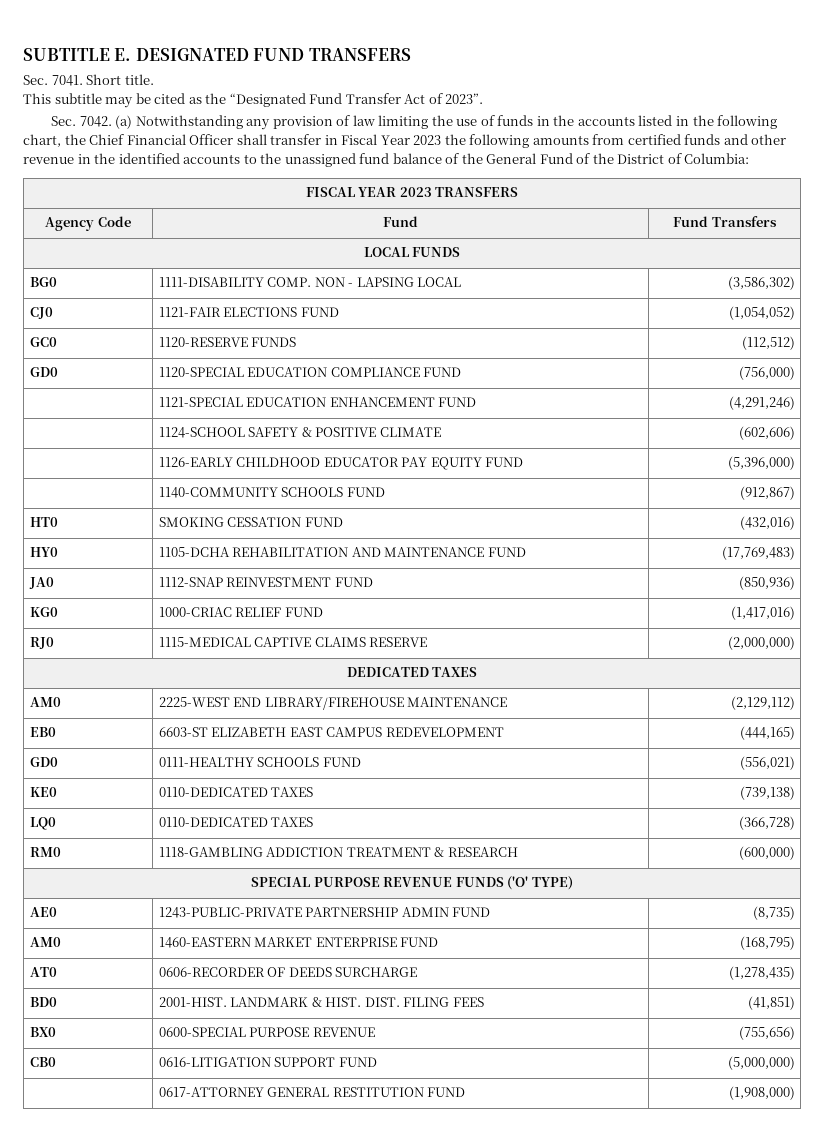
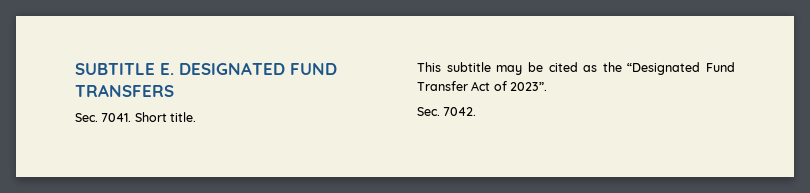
[115,115,778,130] [23,134,787,148] [23,153,750,167] [305,187,519,197] [45,216,131,231] [383,216,418,227] [673,216,777,227] [363,247,461,257] [29,277,57,287] [158,277,462,287] [727,276,795,290] [29,307,53,319] [158,307,339,317] [728,306,795,320] [29,337,57,347] [158,337,297,347] [741,336,795,350] [29,367,58,377] [158,367,462,377] [738,366,795,380] [158,397,477,407] [728,396,795,410] [158,427,441,438] [738,426,795,440] [158,457,524,470] [727,456,795,470] [158,487,385,498] [739,486,795,500] [29,517,58,527] [158,517,343,527] [739,516,795,530] [29,547,58,557] [158,547,526,557] [721,546,795,560] [28,577,54,589] [158,577,373,587] [738,576,795,590] [29,607,58,617] [158,607,323,617] [730,606,795,620] [29,637,54,649] [158,637,428,647] [727,636,795,650] [346,667,478,677] [29,697,61,707] [158,697,508,710] [730,696,795,710] [29,727,56,737] [158,727,504,737] [739,726,795,740] [29,757,58,767] [158,757,361,767] [739,756,795,770] [29,787,57,797] [158,787,314,797] [739,786,795,800] [29,817,56,830] [158,817,314,827] [738,816,795,830] [29,847,61,857] [158,847,518,857] [738,846,795,860] [251,876,573,890] [29,907,57,917] [158,907,491,918] [752,906,795,920] [29,937,61,947] [158,937,439,948] [739,936,795,950] [29,967,57,977] [158,967,418,977] [728,966,795,980] [29,997,57,1007] [158,997,484,1007] [747,996,795,1010] [29,1027,56,1037] [158,1027,375,1037] [738,1026,795,1040] [29,1057,56,1067] [158,1057,377,1067] [727,1056,795,1070] [158,1087,466,1097] [728,1086,795,1100] (a) Notwithstanding any provision of law limiting the use of funds in the accounts listed in the following chart, the Chief Financial Officer shall transfer in Fiscal Year 2023 the following amounts from certified funds and other revenue in the identified accounts to the unassigned fund balance of the General Fund of the District of Columbia: // FISCAL YEAR 2023 TRANSFERS // Agency Code | Fund | Fund Transfers // LOCAL FUNDS // BG0 | 1111-DISABILITY COMP. NON - LAPSING LOCAL | (3,586,302) // CJ0 | 1121-FAIR ELECTIONS FUND | (1,054,052) // GC0 | 1120-RESERVE FUNDS | (112,512) // GD0 | 1120-SPECIAL EDUCATION COMPLIANCE FUND | (756,000) // | 1121-SPECIAL EDUCATION ENHANCEMENT FUND | (4,291,246) // | 1124-SCHOOL SAFETY & POSITIVE CLIMATE | (602,606) // | 1126-EARLY CHILDHOOD EDUCATOR PAY EQUITY FUND | (5,396,000) // | 1140-COMMUNITY SCHOOLS FUND | (912,867) // HT0 | SMOKING CESSATION FUND | (432,016) // HY0 | 1105-DCHA REHABILITATION AND MAINTENANCE FUND | (17,769,483) // JA0 | 1112-SNAP REINVESTMENT FUND | (850,936) // KG0 | 1000-CRIAC RELIEF FUND | (1,417,016) // RJ0 | 1115-MEDICAL CAPTIVE CLAIMS RESERVE | (2,000,000) // DEDICATED TAXES // AM0 | 2225-WEST END LIBRARY/FIREHOUSE MAINTENANCE | (2,129,112) // EB0 | 6603-ST ELIZABETH EAST CAMPUS REDEVELOPMENT | (444,165) // GD0 | 0111-HEALTHY SCHOOLS FUND | (556,021) // KE0 | 0110-DEDICATED TAXES | (739,138) // LQ0 | 0110-DEDICATED TAXES | (366,728) // RM0 | 1118-GAMBLING ADDICTION TREATMENT & RESEARCH | (600,000) // SPECIAL PURPOSE REVENUE FUNDS ('O' TYPE) // AE0 | 1243-PUBLIC-PRIVATE PARTNERSHIP ADMIN FUND | (8,735) // AM0 | 1460-EASTERN MARKET ENTERPRISE FUND | (168,795) // AT0 | 0606-RECORDER OF DEEDS SURCHARGE | (1,278,435) // BD0 | 2001-HIST. LANDMARK & HIST. DIST. FILING FEES | (41,851) // BX0 | 0600-SPECIAL PURPOSE REVENUE | (755,656) // CB0 | 0616-LITIGATION SUPPORT FUND | (5,000,000) // | 0617-ATTORNEY GENERAL RESTITUTION FUND | (1,908,000) -> (477, 111) none

